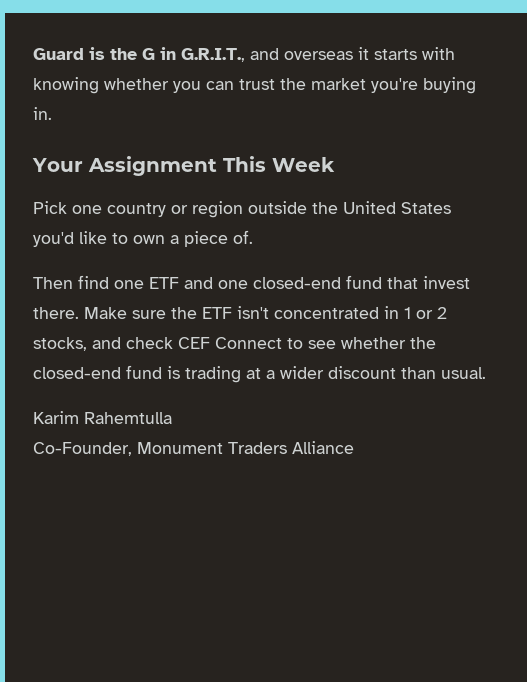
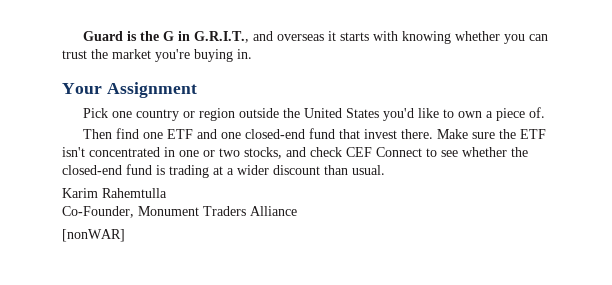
[223,156,335,172] This Week -> (197, 90) none
[404,307,447,319] 1 or 2 -> [179,148,240,157] one or two
(354, 447) none -> [62,229,125,242] // [nonWAR]

